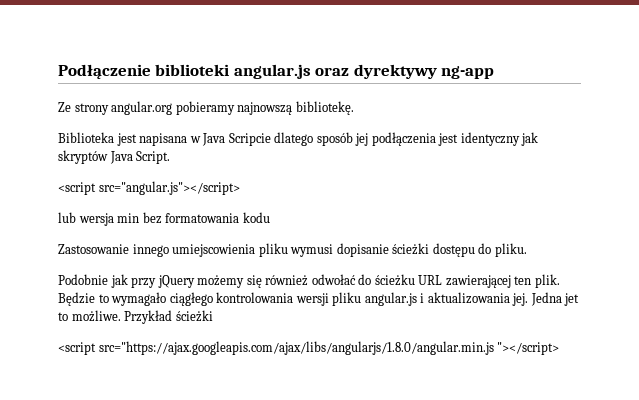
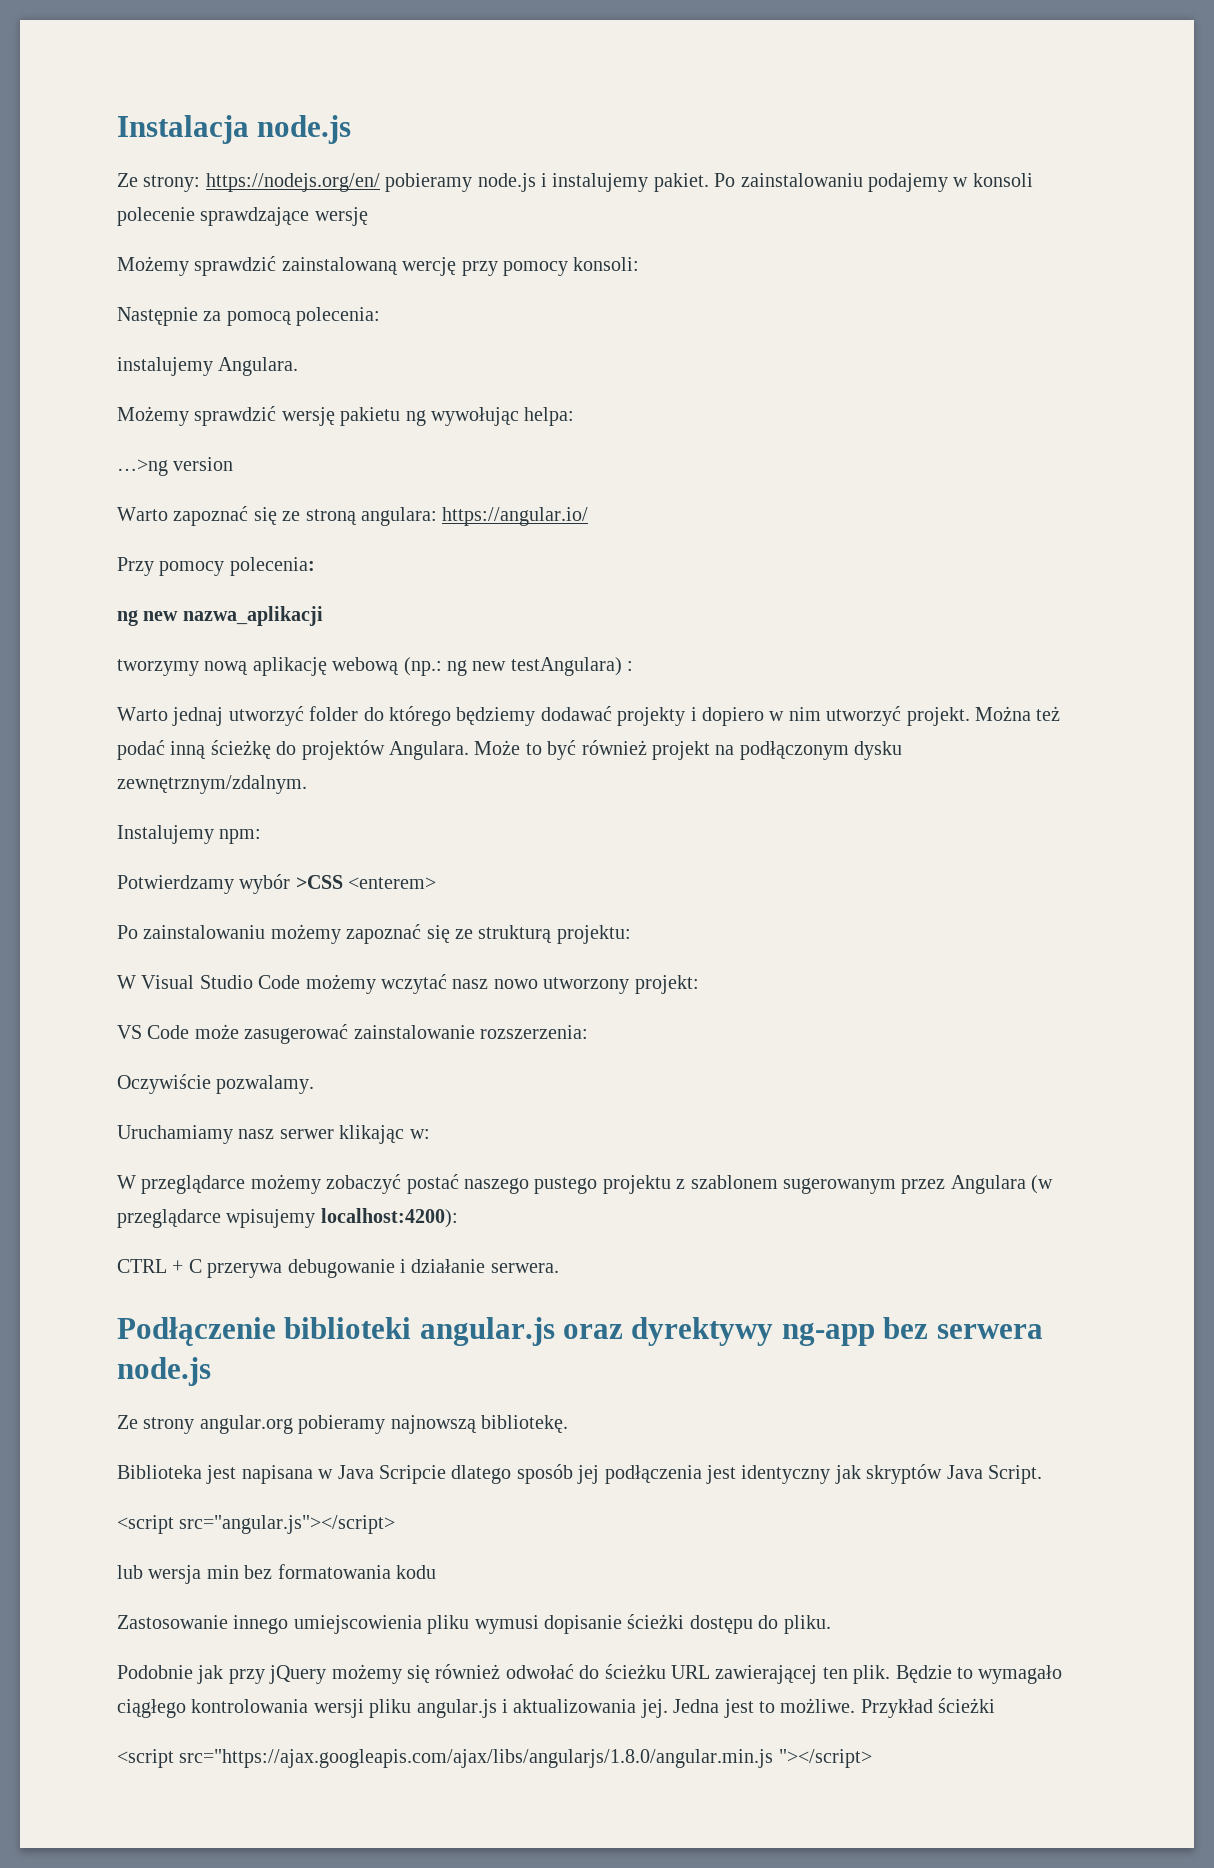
(58, 71) none -> [117,115,352,144] [117,173,1033,192] [117,207,368,226] [117,256,640,276] [117,307,381,326] [117,357,299,376] [117,406,575,426] [117,457,234,476] [117,506,589,526] [117,557,315,576] [117,606,323,626] [117,657,634,676] [117,706,1061,726] [117,740,903,760] [117,775,307,794] [117,825,262,844] [117,874,437,894] [117,924,631,944] [117,974,699,994] [117,1024,588,1044] [117,1074,315,1094] [117,1125,430,1144] [117,1174,1054,1194] [117,1208,458,1228] [117,1259,559,1278] Instalacja node.js // Ze strony: https://nodejs.org/en/ pobieramy node.js i instalujemy pakiet. Po zainstalowaniu podajemy w konsoli polecenie sprawdzające wersję // Możemy sprawdzić zainstalowaną wercję przy pomocy konsoli: // Następnie za pomocą polecenia: // instalujemy Angulara. // Możemy sprawdzić wersję pakietu ng wywołując helpa: // …>ng version // Warto zapoznać się ze stroną angulara: https://angular.io/ // Przy pomocy polecenia: // ng new nazwa_aplikacji // tworzymy nową aplikację webową (np.: ng new testAngulara) : // Warto jednaj utworzyć folder do którego będziemy dodawać projekty i dopiero w nim utworzyć projekt. Można też podać inną ścieżkę do projektów Angulara. Może to być również projekt na podłączonym dysku zewnętrznym/zdalnym. // Instalujemy npm: // Potwierdzamy wybór >CSS <enterem> // Po zainstalowaniu możemy zapoznać się ze strukturą projektu: // W Visual Studio Code możemy wczytać nasz nowo utworzony projekt: // VS Code może zasugerować zainstalowanie rozszerzenia: // Oczywiście pozwalamy. // Uruchamiamy nasz serwer klikając w: // W przeglądarce możemy zobaczyć postać naszego pustego projektu z szablonem sugerowanym przez Angulara (w przeglądarce wpisujemy localhost:4200): // CTRL + C przerywa debugowanie i działanie serwera. //
(495, 72) none -> [883,1317,1043,1339] [117,1357,211,1386] bez serwera node.js
[564,293,580,306] jet -> [723,1699,754,1718] jest

